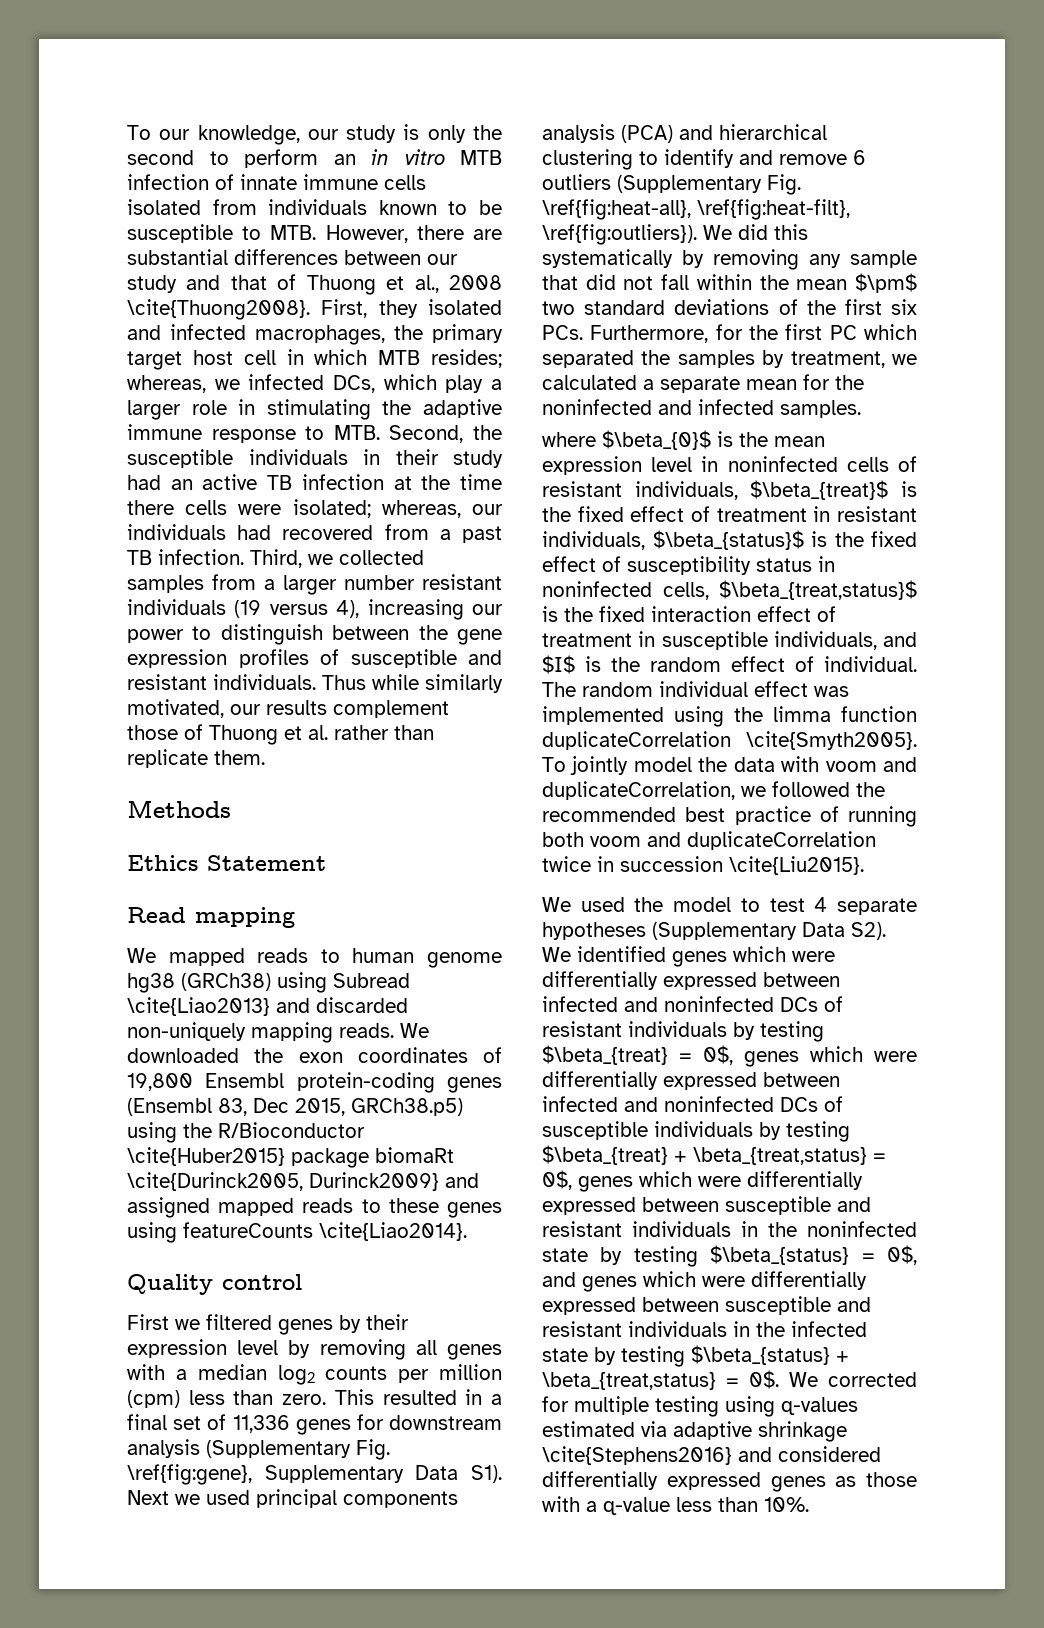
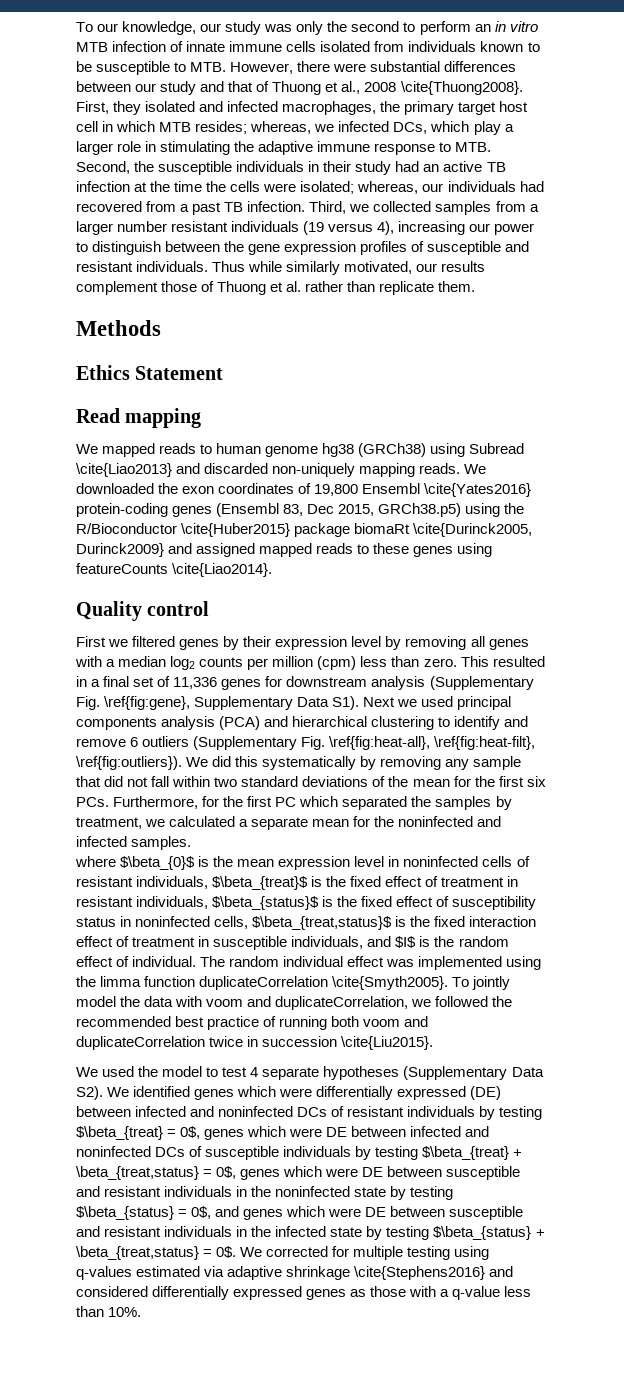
[403,124,420,140] is -> [264,24,293,32] was
[472,229,502,240] are -> [333,63,367,72] were
[127,500,174,515] there -> [206,181,227,192] the
(285, 1080) none -> [424,483,532,497] \cite{Yates2016}
[759,273,917,293] the mean $\pm$ -> (211, 781) none
(836, 307) none -> [412,776,495,787] mean for the
(757, 981) none -> [470,1086,502,1100] (DE)
[542,1071,757,1090] differentially expressed -> [326,1127,348,1137] DE
[747,1171,863,1190] [542,1197,636,1215] differentially expressed -> [362,1167,384,1177] DE
[751,1271,867,1290] [542,1297,636,1315] differentially expressed -> [365,1207,387,1217] DE

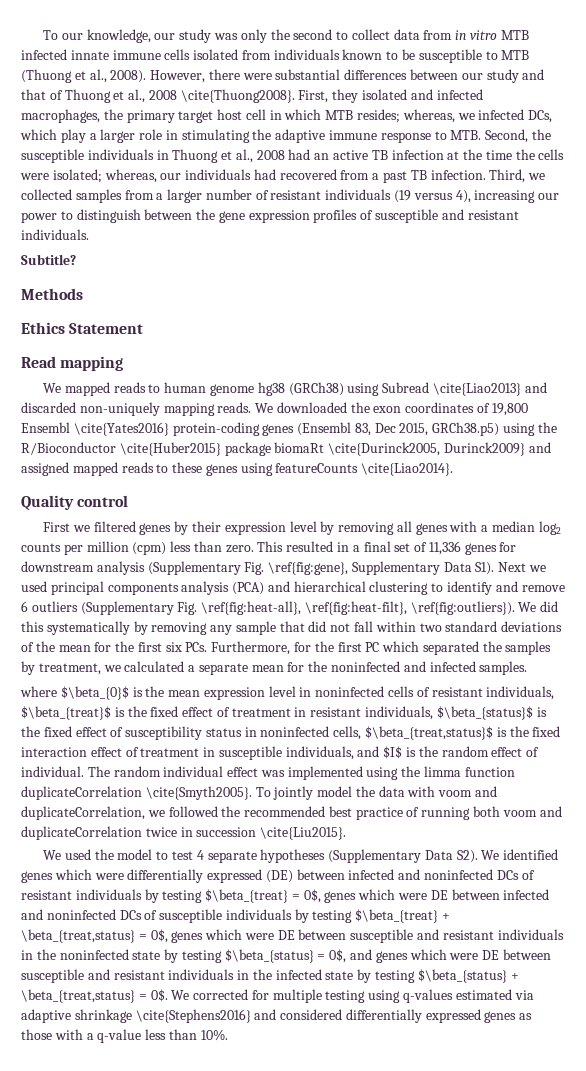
[419,21,491,35] perform an -> [351,29,453,40] collect data from
[112,41,184,52] infection of -> [21,49,67,60] infected
[190,62,227,72] MTB. -> [501,50,530,60] [21,69,147,83] MTB (Thuong et al., 2008).
[323,161,392,175] their study -> [172,149,285,163] Thuong et al., 2008
(168, 226) none -> [255,190,269,200] of
[212,261,486,275] [76,281,476,295] Thus while similarly motivated, our results complement those of Thuong et al. rather than replicate them. -> [21,254,76,265] // Subtitle?

